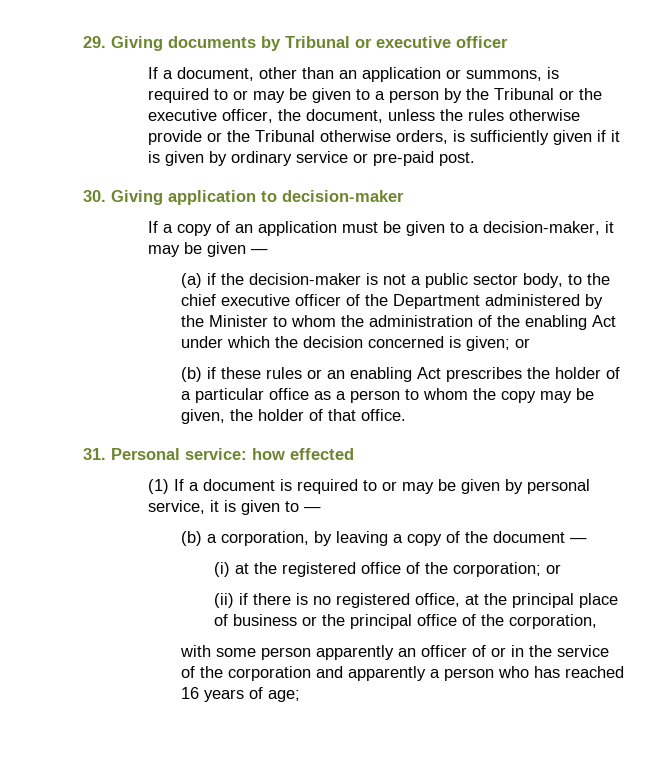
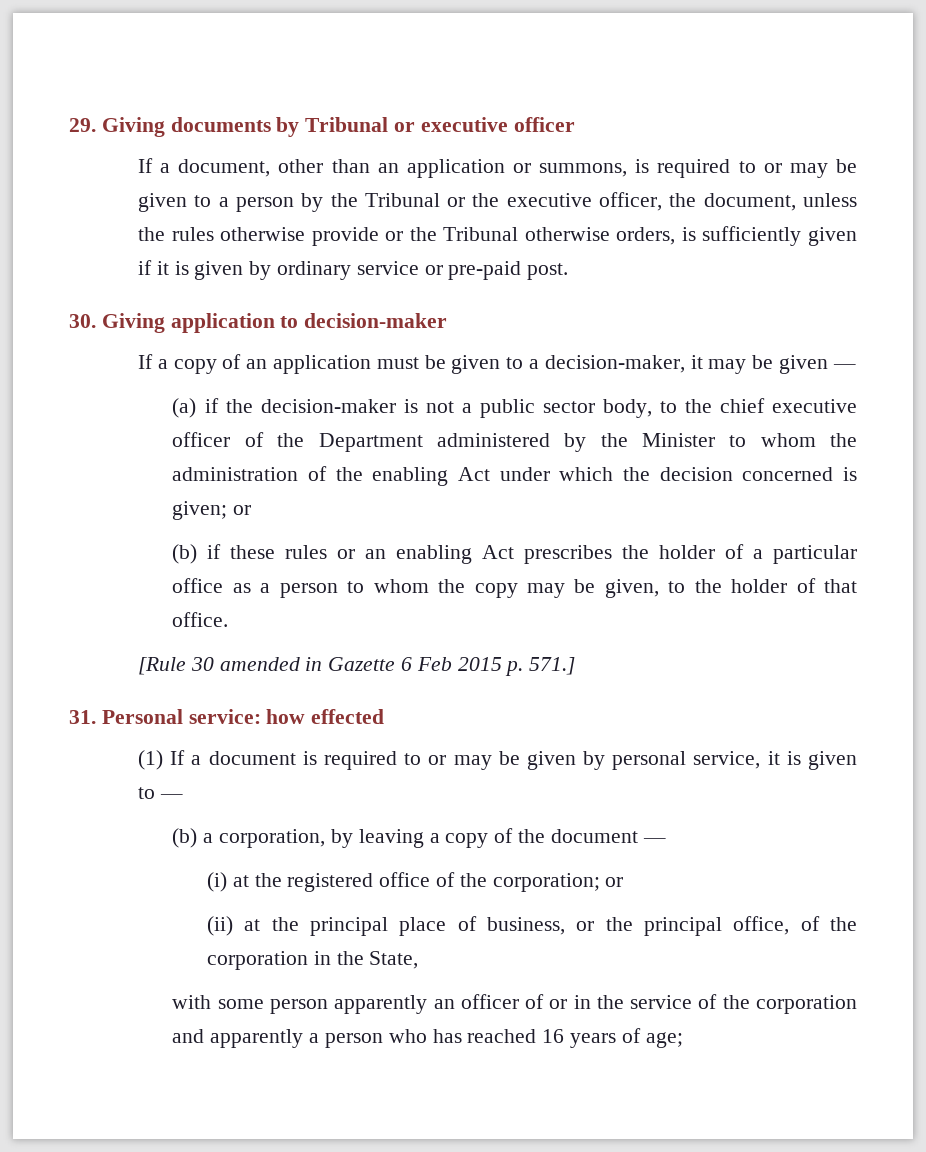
(225, 416) none -> [668,581,686,593] to
(406, 415) none -> [137,657,576,676] // [Rule 30 amended in Gazette 6 Feb 2015 p. 571.]
[238,593,460,608] if there is no registered office, -> (233, 926) none
[232,614,297,626] business -> [486,917,565,935] business,
[416,614,597,629] office of the corporation, -> [733,916,858,935] [206,951,419,970] office, of the corporation in the State,

